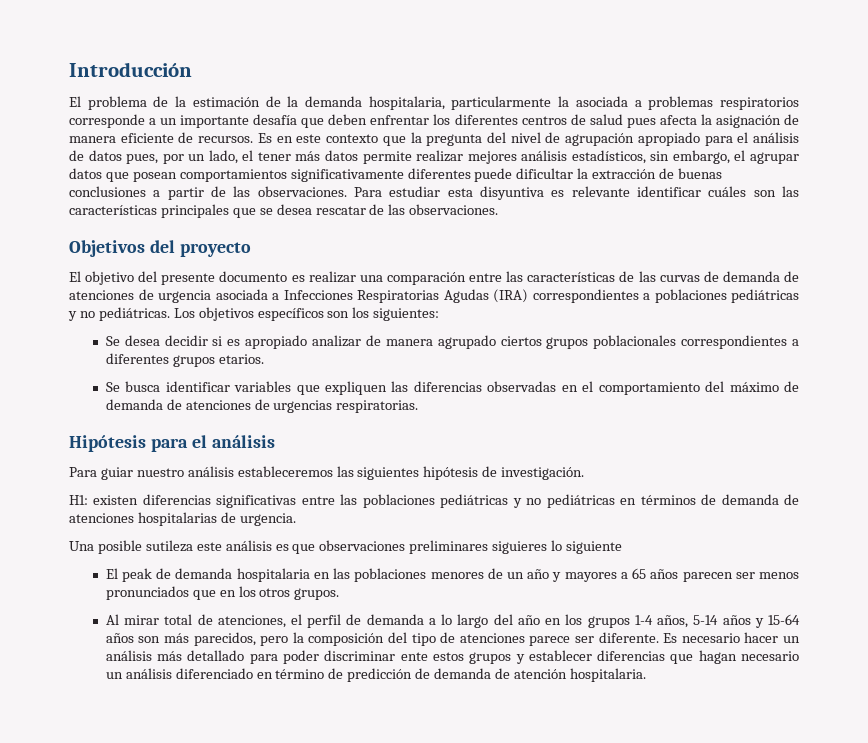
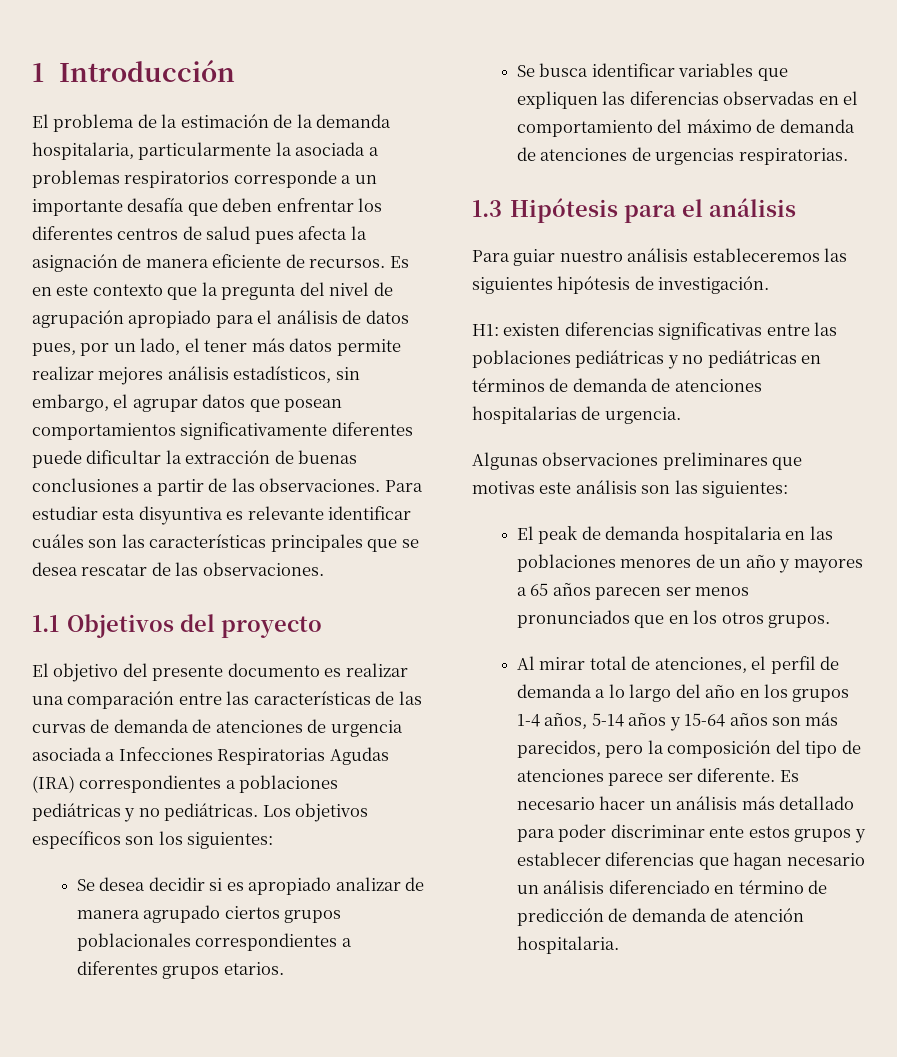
(69, 69) none -> [32,63,44,82] 1
(499, 209) none -> [32,615,59,632] 1.1
(419, 406) none -> [472,200,502,217] 1.3
[69,540,623,554] Una posible sutileza este análisis es que observaciones preliminares siguieres lo siguiente -> [472,452,803,470] [472,480,789,498] Algunas observaciones preliminares que motivas este análisis son las siguientes:

